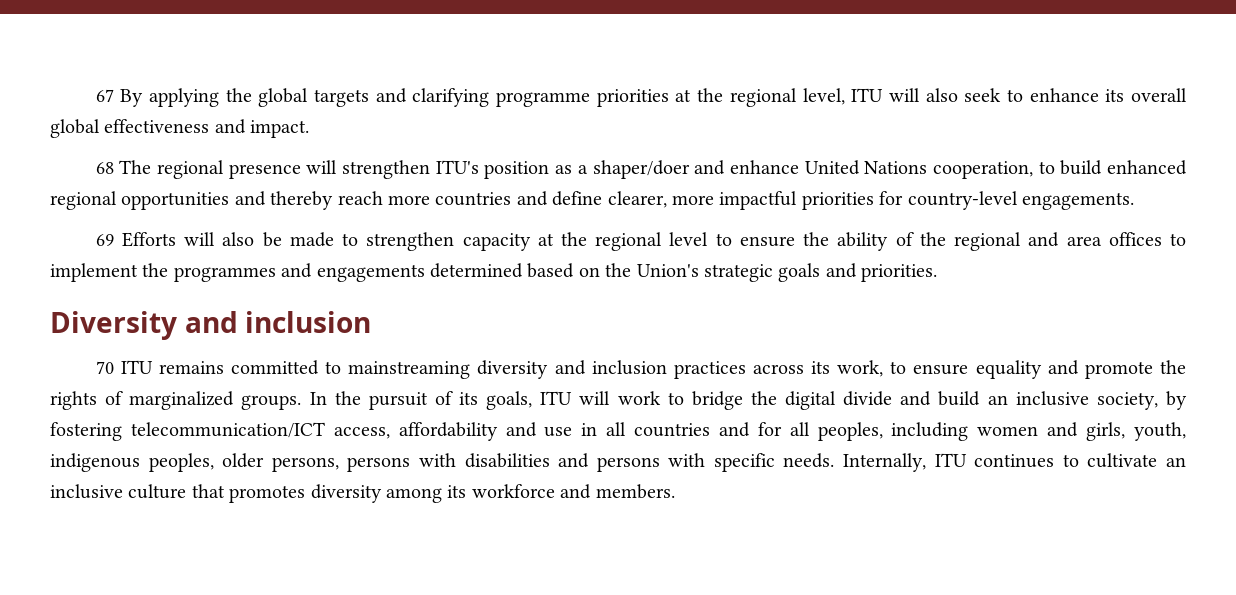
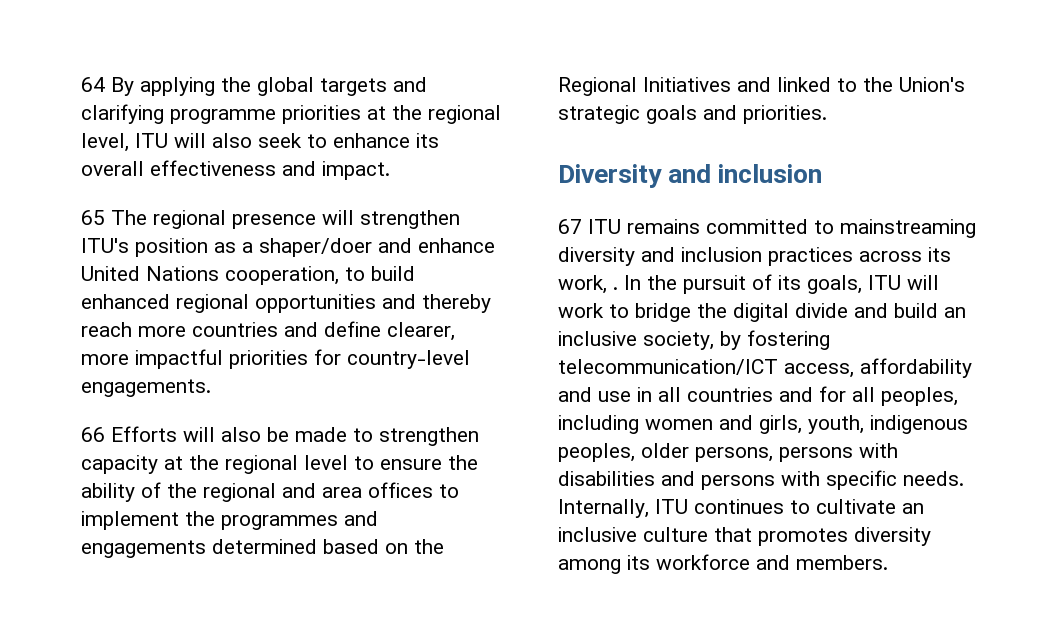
[95,89,114,102] 67 -> [81,77,105,92] 64
[50,119,100,138] global -> (144, 168) none
[95,162,114,174] 68 -> [81,210,105,225] 65
[95,234,114,246] 69 -> [81,427,105,442] 66
(632, 270) none -> [558,77,893,96] Regional Initiatives and linked to the
[95,361,114,374] 70 -> [558,219,582,234] 67
[890,360,1187,379] [50,391,302,410] to ensure equality and promote the rights of marginalized groups. -> [613,287,618,290] .

